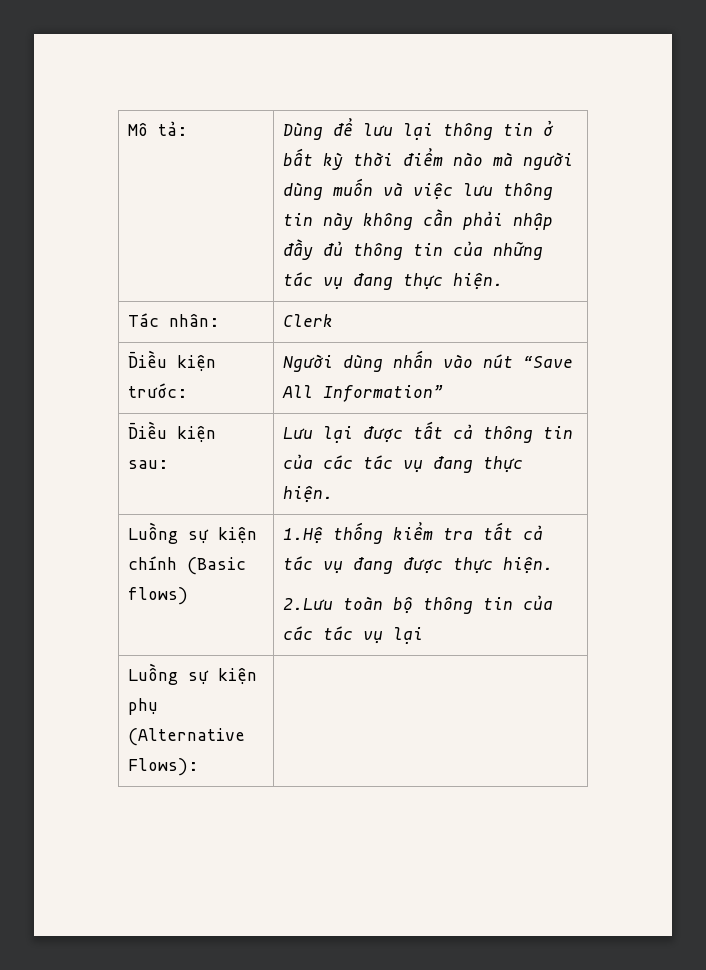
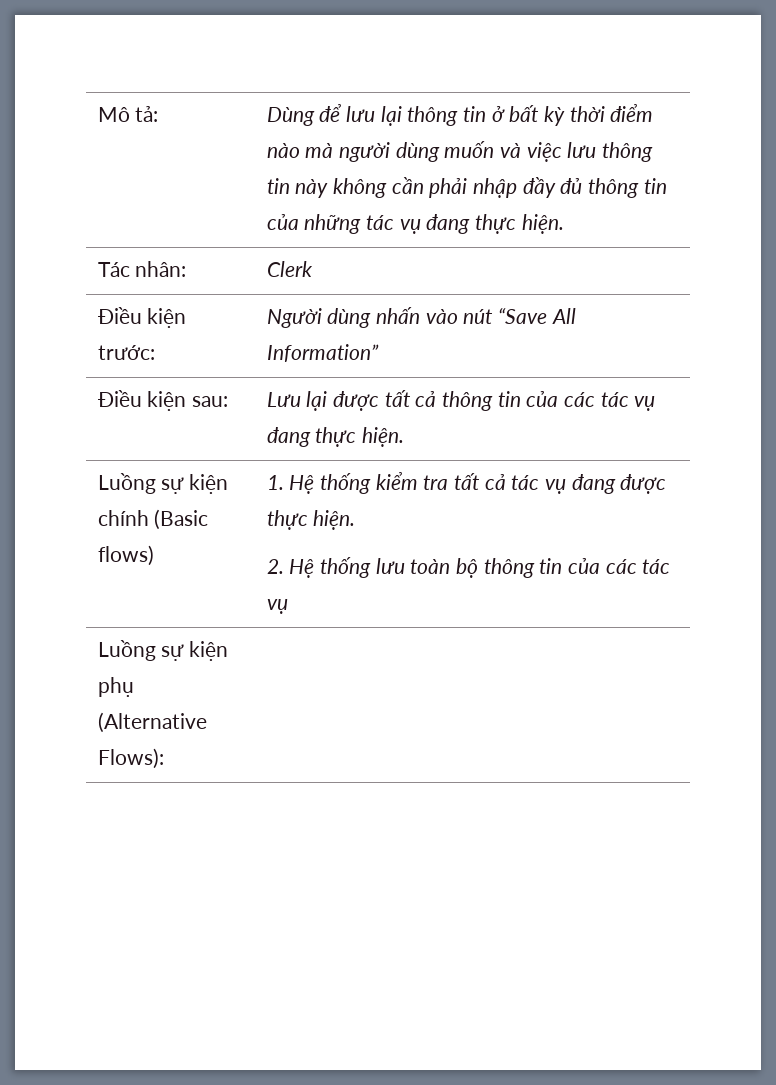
[283,526,324,544] 1.Hệ -> [266,475,315,494] 1. Hệ
[283,598,334,610] 2.Lưu -> [266,557,405,578] 2. Hệ thống lưu
[393,627,424,644] lại -> (288, 606) none

